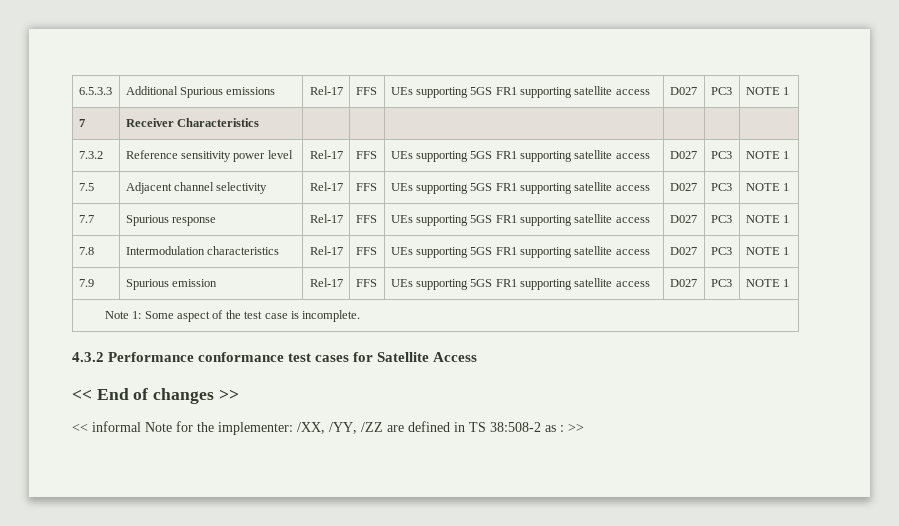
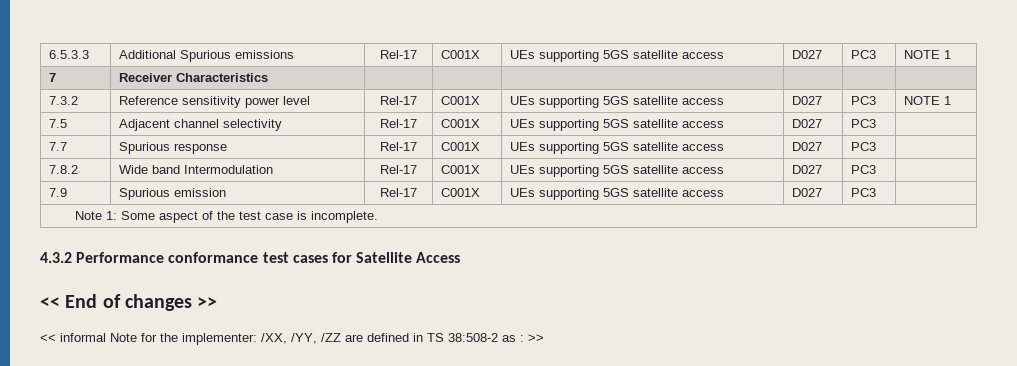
[355,87,377,95] [390,87,573,98] FFS | UEs supporting 5GS FR1 supporting -> [441,50,481,59] [510,50,630,62] C001X | UEs supporting 5GS
[355,151,377,159] [390,151,573,162] FFS | UEs supporting 5GS FR1 supporting -> [441,96,481,105] [510,96,630,108] C001X | UEs supporting 5GS
[355,183,377,191] [390,182,650,194] [669,183,697,191] [710,183,732,191] [745,183,789,191] FFS | UEs supporting 5GS FR1 supporting satellite access | D027 | PC3 | NOTE 1 -> [441,119,481,128] [510,119,725,131] [792,119,823,128] [851,119,877,128] C001X | UEs supporting 5GS satellite access | D027 | PC3 |
[355,215,377,223] [390,214,650,226] [669,215,697,223] [710,215,732,223] [745,215,789,223] [78,247,94,255] FFS | UEs supporting 5GS FR1 supporting satellite access | D027 | PC3 | NOTE 1 // 7.8 | -> [441,142,481,151] [510,142,725,154] [792,142,823,151] [851,142,877,151] [49,165,79,174] [119,165,181,174] C001X | UEs supporting 5GS satellite access | D027 | PC3 | // 7.8.2 | Wide band
[206,246,279,255] [309,246,343,255] [355,247,377,255] [390,246,650,258] [669,247,697,255] [710,247,732,255] [745,247,789,255] characteristics | Rel-17 | FFS | UEs supporting 5GS FR1 supporting satellite access | D027 | PC3 | NOTE 1 -> [380,165,417,174] [441,165,481,174] [510,165,725,177] [792,165,823,174] [851,165,877,174] | Rel-17 | C001X | UEs supporting 5GS satellite access | D027 | PC3 |
[355,279,377,287] [390,278,650,290] [669,279,697,287] [710,279,732,287] [745,279,789,287] FFS | UEs supporting 5GS FR1 supporting satellite access | D027 | PC3 | NOTE 1 -> [441,188,481,197] [510,188,725,200] [792,188,823,197] [851,188,877,197] C001X | UEs supporting 5GS satellite access | D027 | PC3 |

